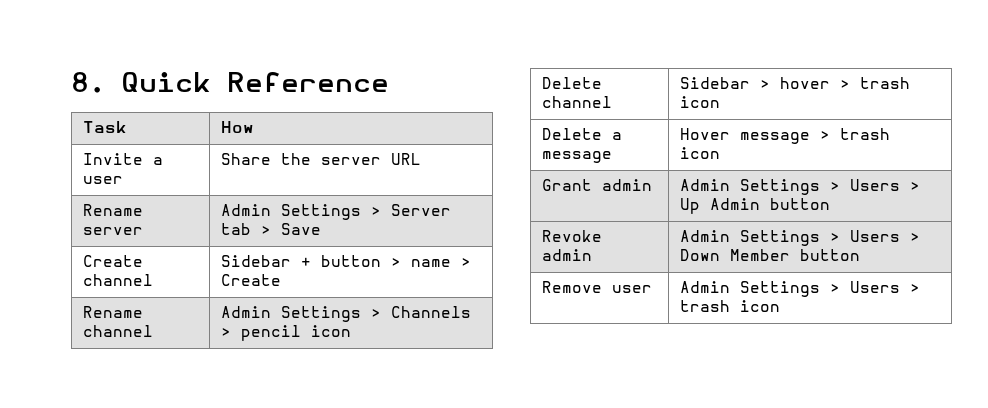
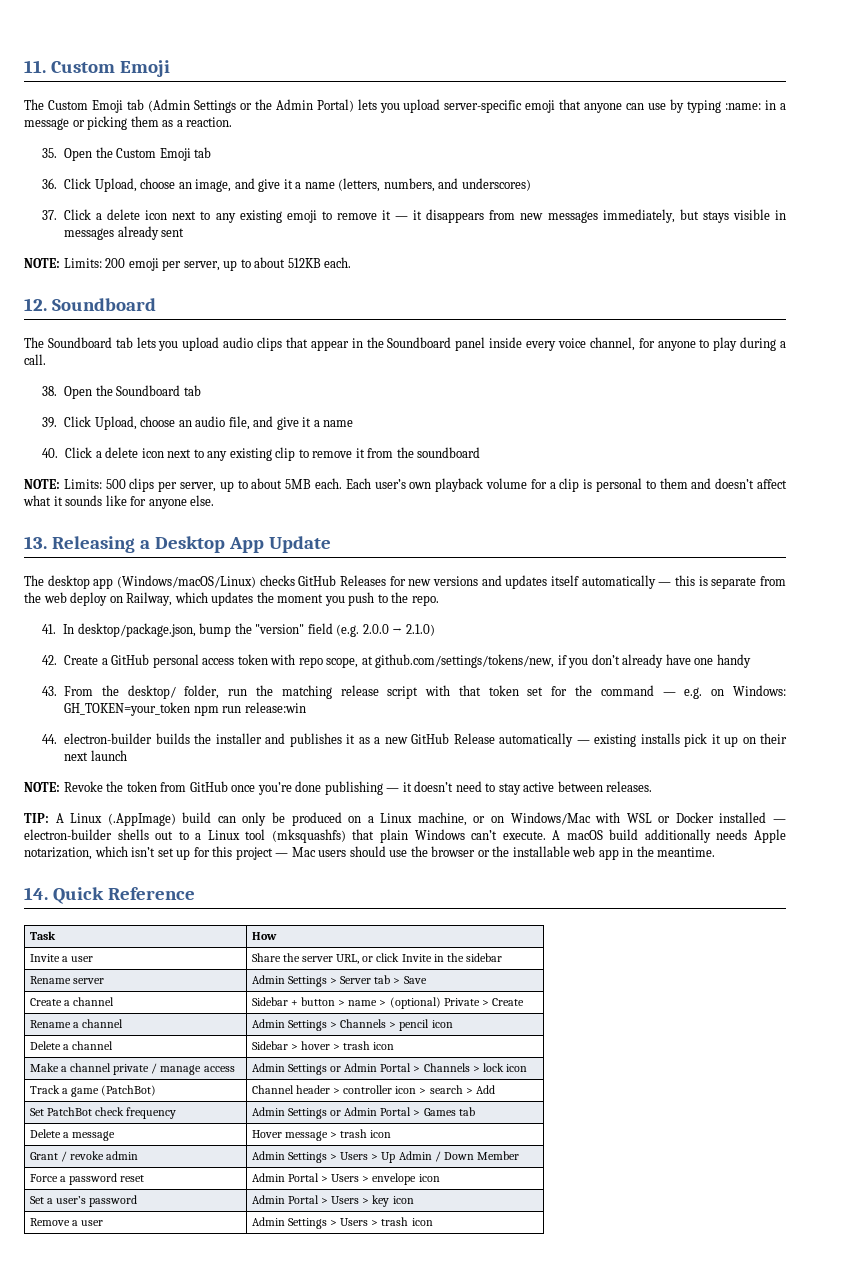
[71,72,105,93] 8. -> [24,60,170,77] [24,99,786,113] [24,116,233,130] [42,147,212,161] [42,178,531,192] [42,209,786,223] [63,226,185,240] [24,257,352,271] [24,298,156,311] [24,337,786,351] [24,354,46,365] [42,385,201,399] [42,416,354,430] [42,447,481,461] [24,478,787,492] [23,495,215,509] [24,536,331,553] [24,575,786,589] [24,592,439,606] [42,623,435,637] [42,654,751,668] [42,685,787,699] [63,702,306,716] [42,733,787,747] [63,750,127,761] [24,781,653,795] [24,812,786,826] [24,829,786,843] [24,846,716,860] [24,887,48,900] 11. Custom Emoji // The Custom Emoji tab (Admin Settings or the Admin Portal) lets you upload server-specific emoji that anyone can use by typing :name: in a message or picking them as a reaction. // 35. Open the Custom Emoji tab // 36. Click Upload, choose an image, and give it a name (letters, numbers, and underscores) // 37. Click a delete icon next to any existing emoji to remove it — it disappears from new messages immediately, but stays visible in messages already sent // NOTE: Limits: 200 emoji per server, up to about 512KB each. // 12. Soundboard // The Soundboard tab lets you upload audio clips that appear in the Soundboard panel inside every voice channel, for anyone to play during a call. // 38. Open the Soundboard tab // 39. Click Upload, choose an audio file, and give it a name // 40. Click a delete icon next to any existing clip to remove it from the soundboard // NOTE: Limits: 500 clips per server, up to about 5MB each. Each user’s own playback volume for a clip is personal to them and doesn’t affect what it sounds like for anyone else. // 13. Releasing a Desktop App Update // The desktop app (Windows/macOS/Linux) checks GitHub Releases for new versions and updates itself automatically — this is separate from the web deploy on Railway, which updates the moment you push to the repo. // 41. In desktop/package.json, bump the "version" field (e.g. 2.0.0 → 2.1.0) // 42. Create a GitHub personal access token with repo scope, at github.com/settings/tokens/new, if you don’t already have one handy // 43. From the desktop/ folder, run the matching release script with that token set for the command — e.g. on Windows: GH_TOKEN=your_token npm run release:win // 44. electron-builder builds the installer and publishes it as a new GitHub Release automatically — existing installs pick it up on their next launch // NOTE: Revoke the token from GitHub once you’re done publishing — it doesn’t need to stay active between releases. // TIP: A Linux (.AppImage) build can only be produced on a Linux machine, or on Windows/Mac with WSL or Docker installed — electron-builder shells out to a Linux tool (mksquashfs) that plain Windows can’t execute. A macOS build additionally needs Apple notarization, which isn’t set up for this project — Mac users should use the browser or the installable web app in the meantime. // 14.
[391,153,422,165] URL -> [336,953,502,964] URL, or click Invite in the sidebar
(144, 261) none -> [64,1000,71,1006] a
(472, 262) none -> [389,997,489,1009] (optional) Private >
(144, 312) none -> [73,1022,80,1028] a
(603, 83) none -> [63,1044,70,1050] a
(721, 102) none -> [29,1063,235,1075] [251,1063,527,1075] [29,1085,157,1097] [251,1085,495,1094] [29,1107,177,1119] [251,1107,475,1119] // Make a channel private / manage access | Admin Settings or Admin Portal > Channels > lock icon // Track a game (PatchBot) | Channel header > controller icon > search > Add // Set PatchBot check frequency | Admin Settings or Admin Portal > Games tab
(593, 185) none -> [61,1151,105,1162] / revoke
[770,198,831,210] [542,230,603,242] [542,249,593,261] [680,230,921,246] [680,249,861,261] button // Revoke admin | Admin Settings > Users > Down Member button -> [434,1151,519,1162] [29,1173,145,1185] [251,1173,440,1185] [29,1195,138,1207] [251,1195,414,1207] / Down Member // Force a password reset | Admin Portal > Users > envelope icon // Set a user’s password | Admin Portal > Users > key icon
(603, 287) none -> [72,1220,79,1226] a

